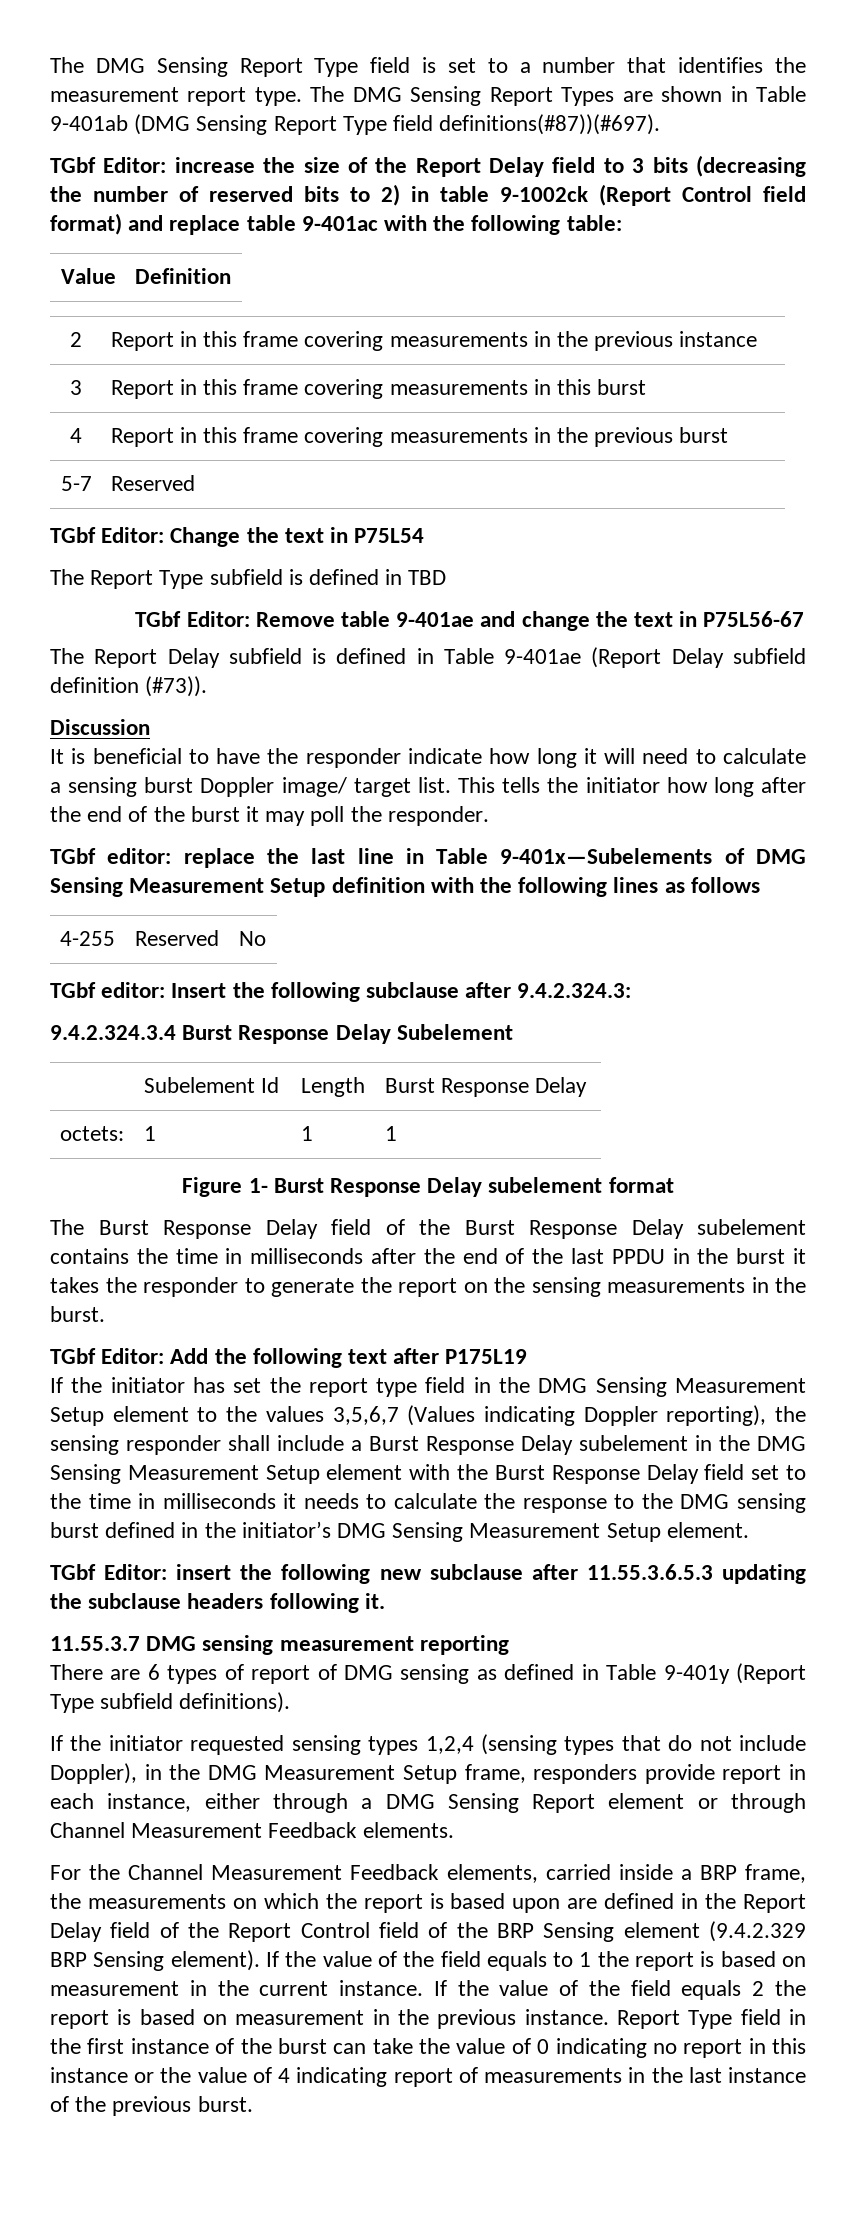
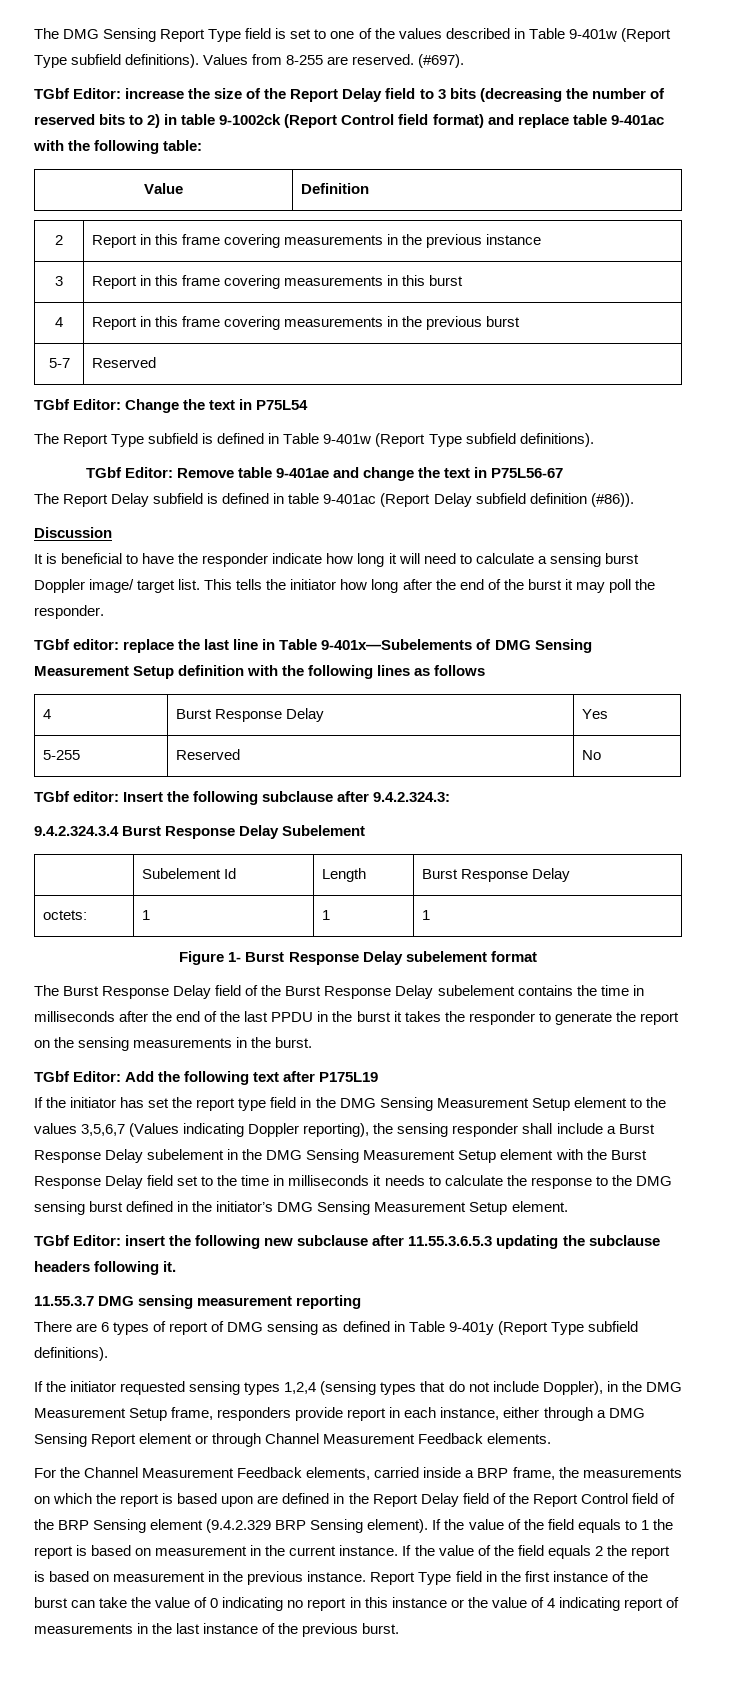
[519,57,806,73] [50,86,806,106] [50,114,661,135] a number that identifies the measurement report type. The DMG Sensing Report Types are shown in Table 9-401ab (DMG Sensing Report Type field definitions(#87))(#697). -> [330,28,671,42] [34,54,465,68] one of the values described in Table 9-401w (Report Type subfield definitions). Values from 8-255 are reserved. (#697).
[408,570,447,585] TBD -> [283,433,594,447] Table 9-401w (Report Type subfield definitions).
[443,648,582,664] Table 9-401ae -> [288,493,377,504] table 9-401ac
[145,676,208,697] (#73)). -> [590,493,634,507] (#86)).
[59,931,115,946] 4-255 -> [43,709,52,719] [176,708,325,722] [582,709,609,719] [43,750,81,760] 4 | Burst Response Delay | Yes // 5-255

